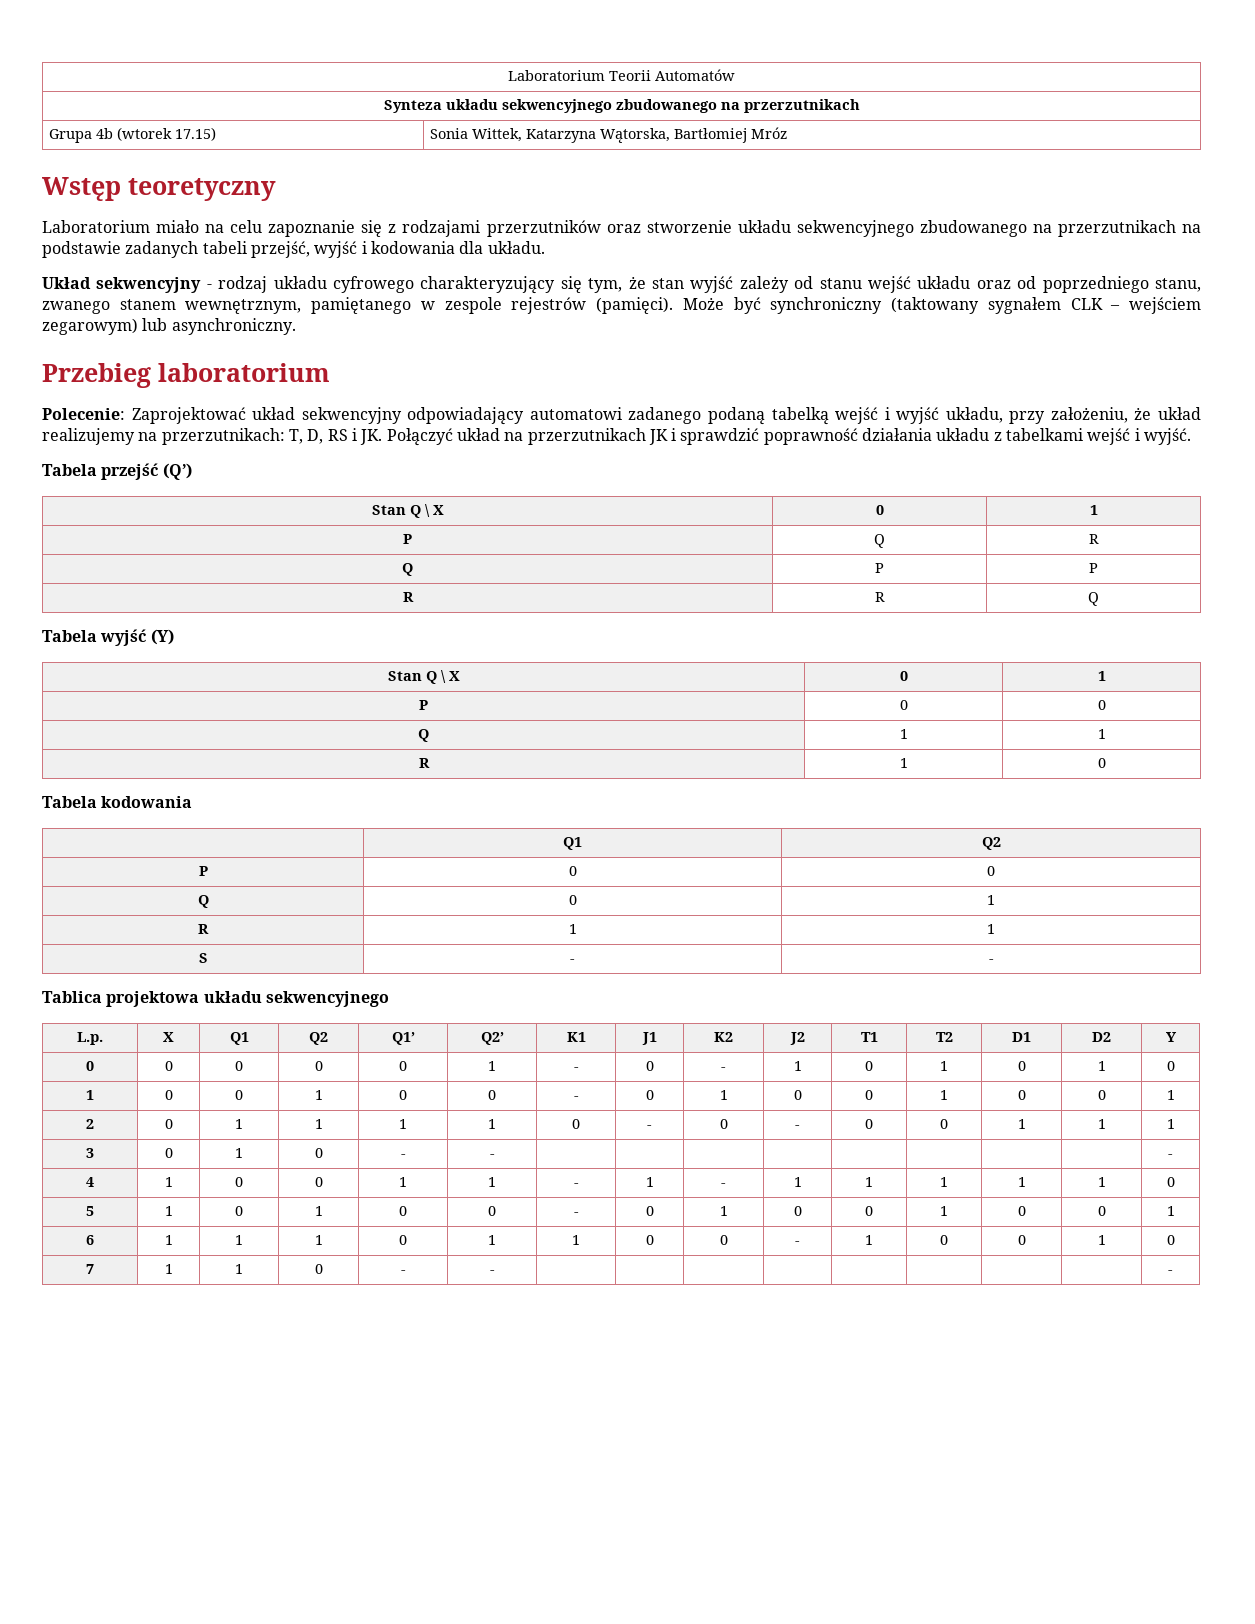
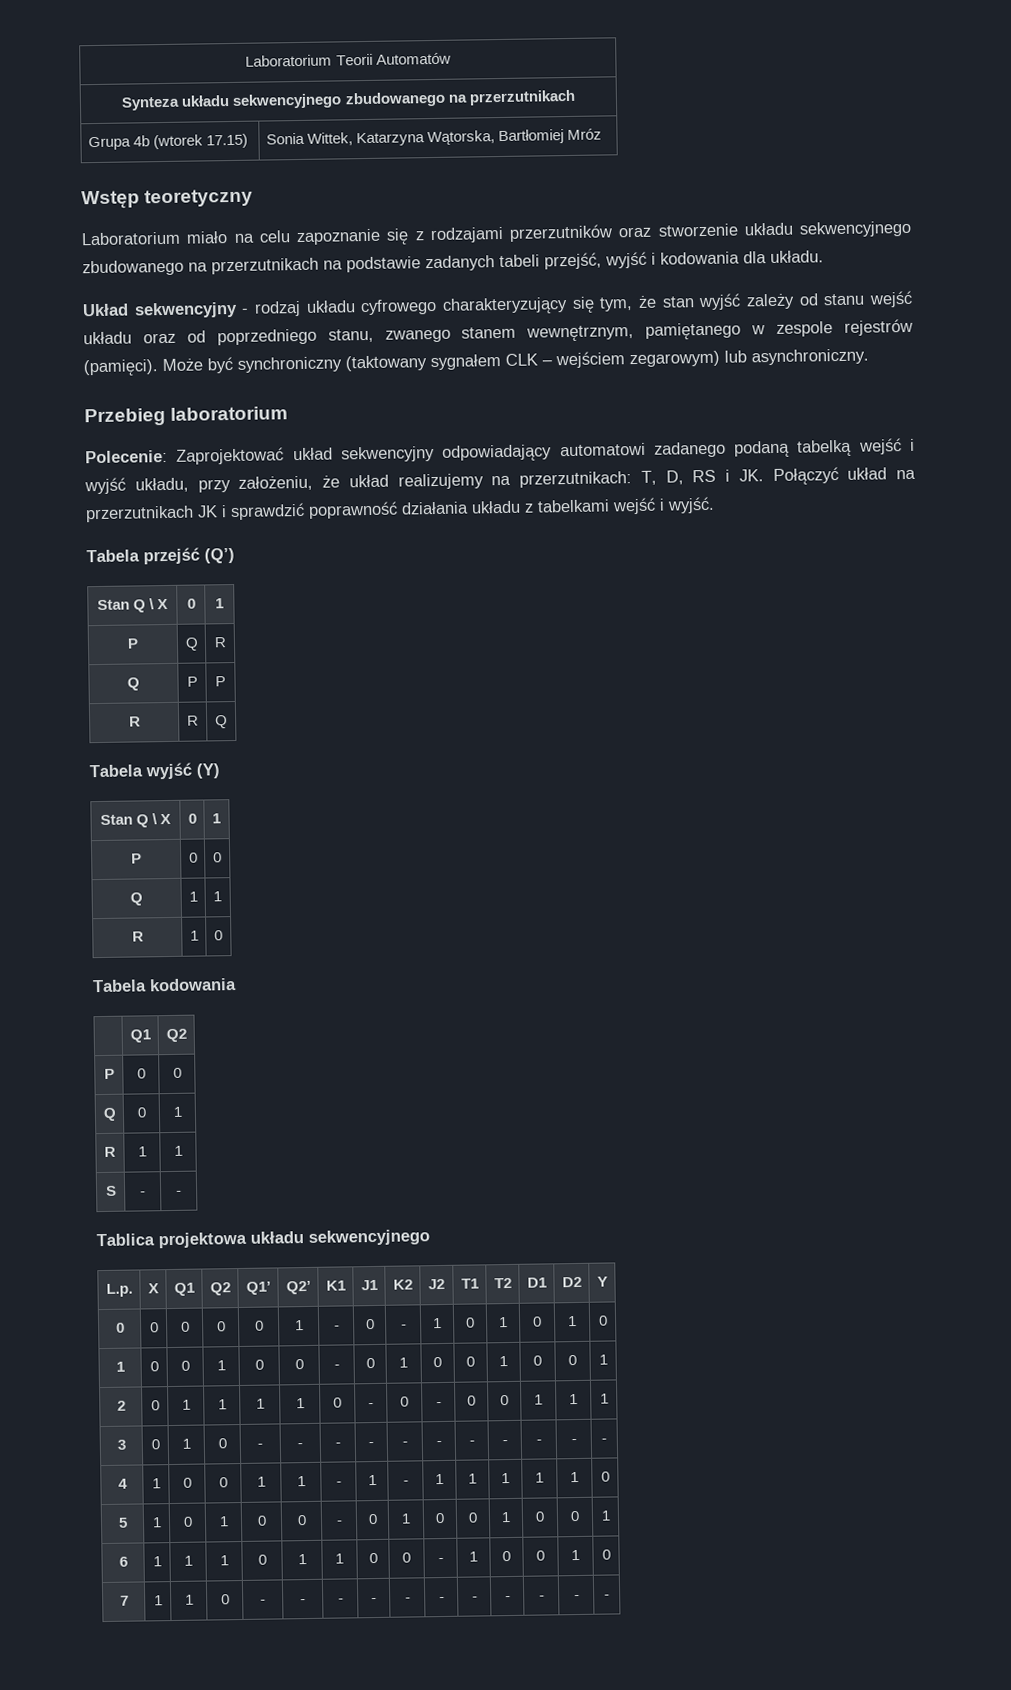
(495, 1156) | | | | | | | -> [334,1442,341,1447] [368,1442,374,1447] [401,1441,408,1446] [435,1441,442,1446] [468,1440,475,1445] [501,1440,508,1445] [535,1439,542,1444] [570,1439,577,1444] - | - | - | - | - | - | - | -
[1168,1270,1173,1274] | | | | | | | | - -> [337,1598,344,1603] [371,1598,377,1603] [404,1597,411,1602] [438,1596,445,1602] [471,1596,478,1601] [504,1596,511,1601] [538,1595,545,1600] [573,1594,580,1600] [604,1594,610,1599] - | - | - | - | - | - | - | - | -

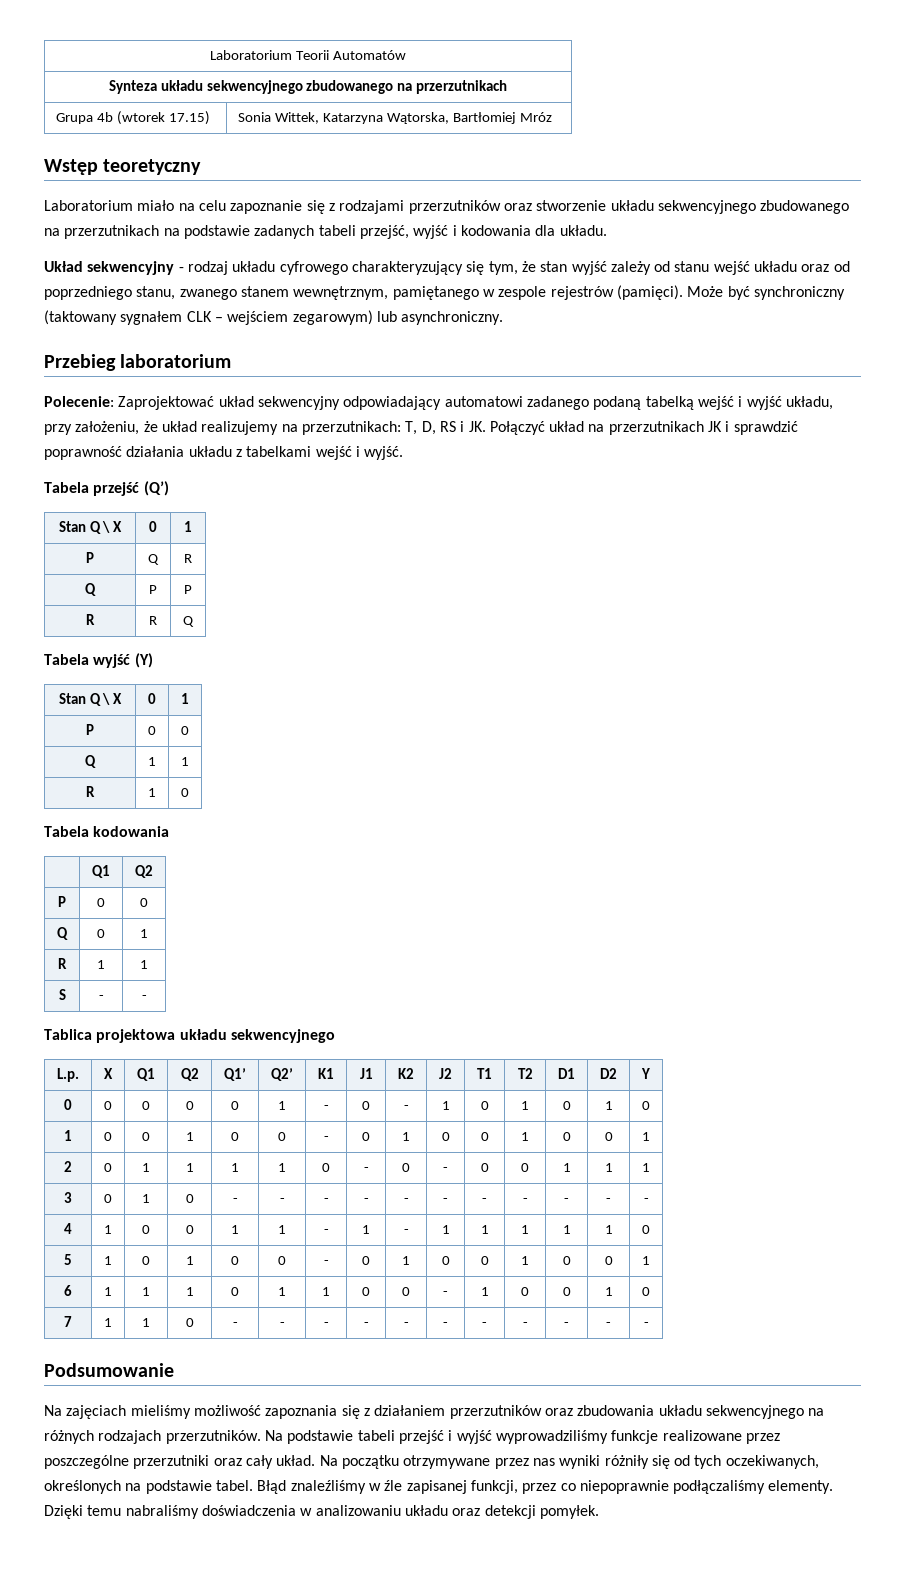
(610, 1596) none -> [44,1363,174,1377] [44,1405,825,1419] [44,1430,780,1444] [44,1455,819,1469] [44,1480,834,1494] [44,1505,599,1519] // Podsumowanie // Na zajęciach mieliśmy możliwość zapoznania się z działaniem przerzutników oraz zbudowania układu sekwencyjnego na różnych rodzajach przerzutników. Na podstawie tabeli przejść i wyjść wyprowadziliśmy funkcje realizowane przez poszczególne przerzutniki oraz cały układ. Na początku otrzymywane przez nas wyniki różniły się od tych oczekiwanych, określonych na podstawie tabel. Błąd znaleźliśmy w źle zapisanej funkcji, przez co niepoprawnie podłączaliśmy elementy. Dzięki temu nabraliśmy doświadczenia w analizowaniu układu oraz detekcji pomyłek.

